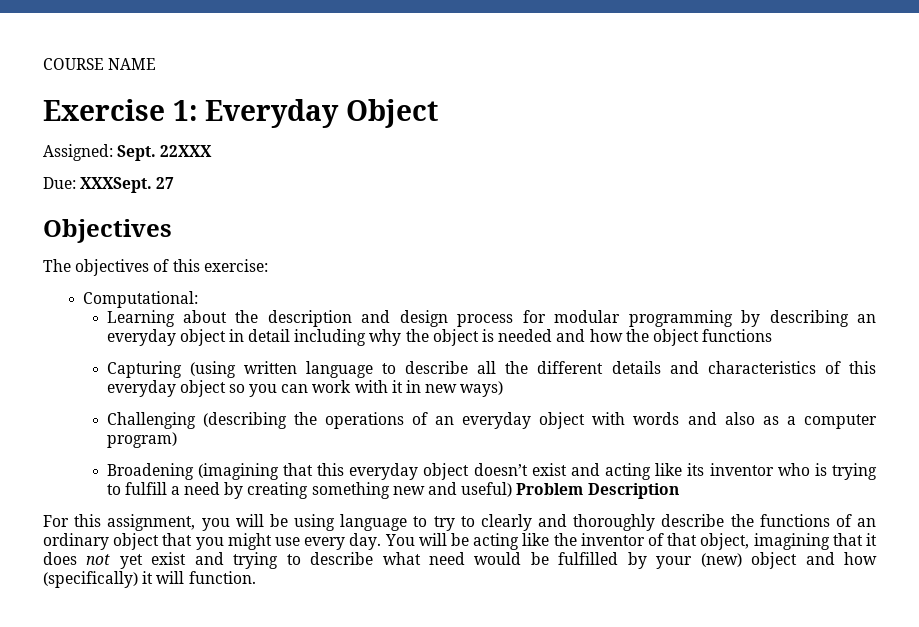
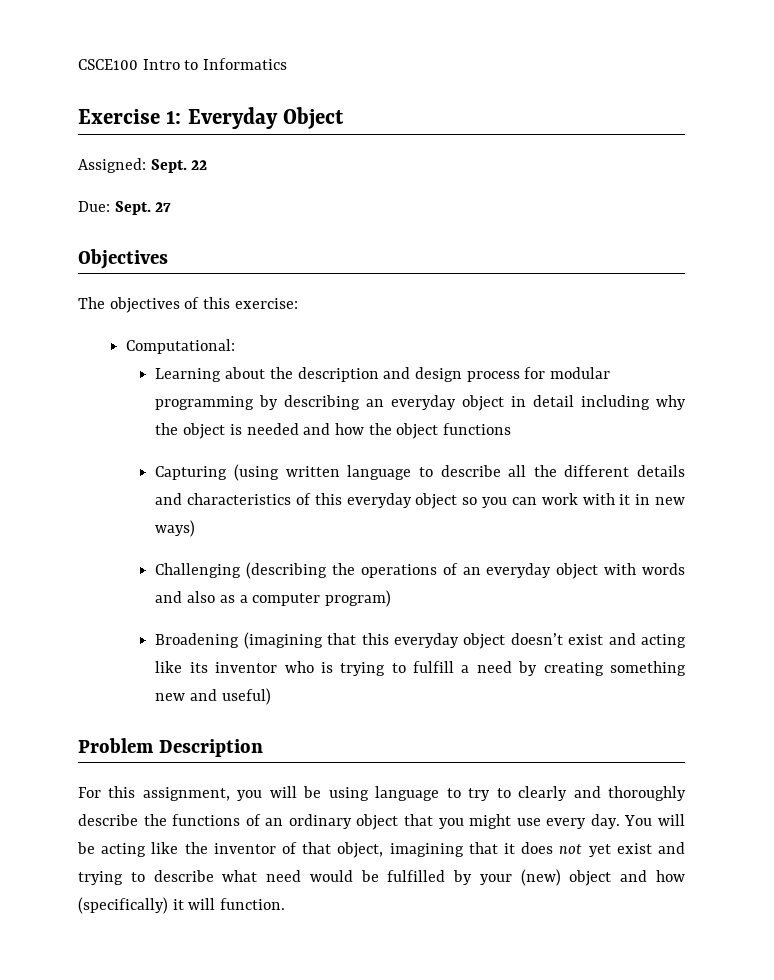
[43,58,157,70] COURSE NAME -> [78,58,288,70] CSCE100 Intro to Informatics
[160,145,213,157] 22XXX -> [191,160,208,170] 22
[80,177,153,193] XXXSept. -> [114,201,151,215] Sept.
(513, 489) none -> (271, 696) //

